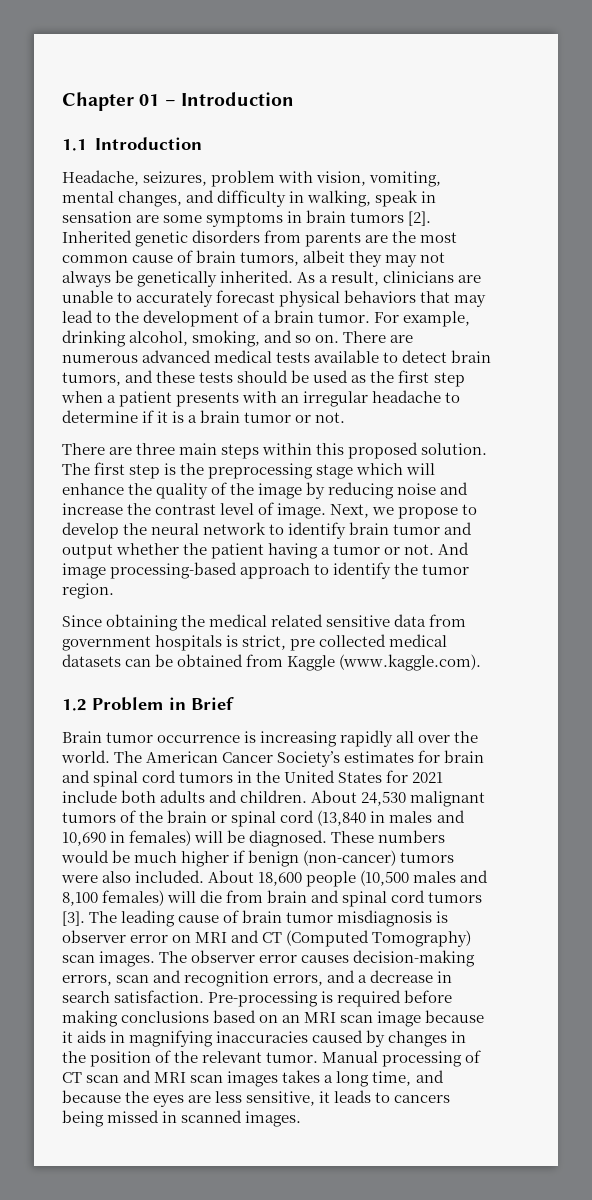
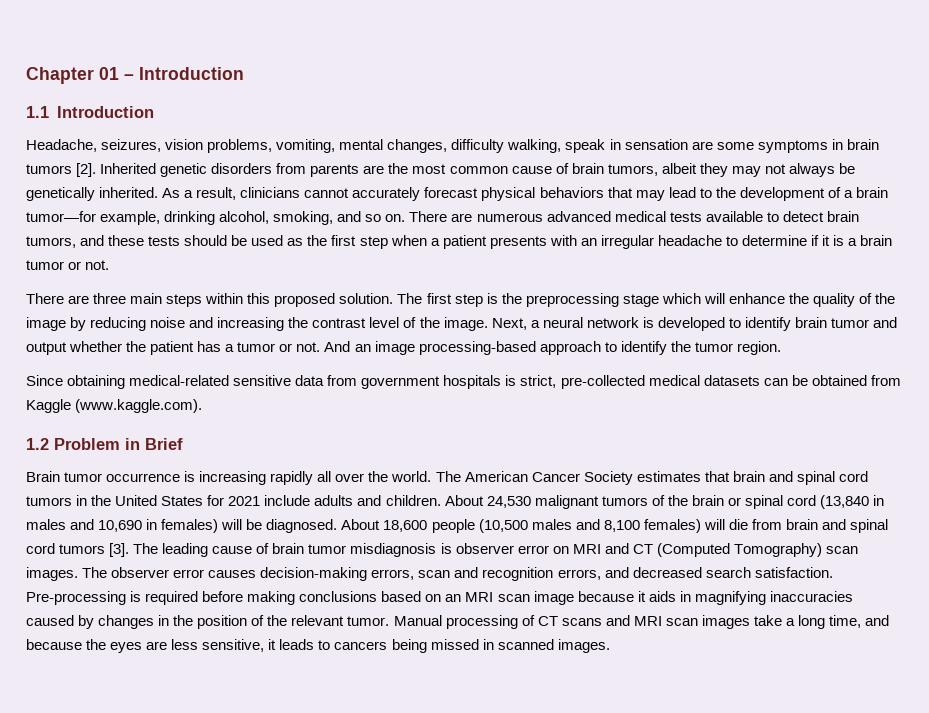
[211,170,442,187] [62,190,305,207] problem with vision, vomiting, mental changes, and difficulty in -> [165,139,505,153] vision problems, vomiting, mental changes, difficulty
[458,275,482,283] [62,290,133,303] are unable to -> [304,188,350,198] cannot
[318,312,400,323] tumor. For -> [26,211,96,222] tumor—for
[62,503,123,515] increase -> [217,317,285,331] increasing
(275, 508) none -> [419,317,440,328] the
[372,504,478,519] [62,522,267,539] we propose to develop the neural network -> [530,317,725,331] a neural network is developed
[268,543,319,559] having -> [197,341,222,352] has
(470, 548) none -> [354,344,371,352] an
[181,614,324,627] the medical related -> [129,375,230,386] medical-related
[290,634,387,651] pre collected -> [560,375,645,389] pre-collected
[277,750,441,767] Society’s estimates for -> [583,471,730,485] Society estimates that
[121,790,157,803] both -> (311, 500) none
[331,830,446,843] [61,850,455,867] [61,870,205,883] These numbers would be much higher if benign (non-cancer) tumors were also included. -> (338, 526) none
[358,970,453,983] a decrease in -> [632,567,702,578] decreased
[86,1075,120,1083] scan -> [561,618,602,626] scans
[282,1070,321,1083] takes -> [753,615,782,626] take

